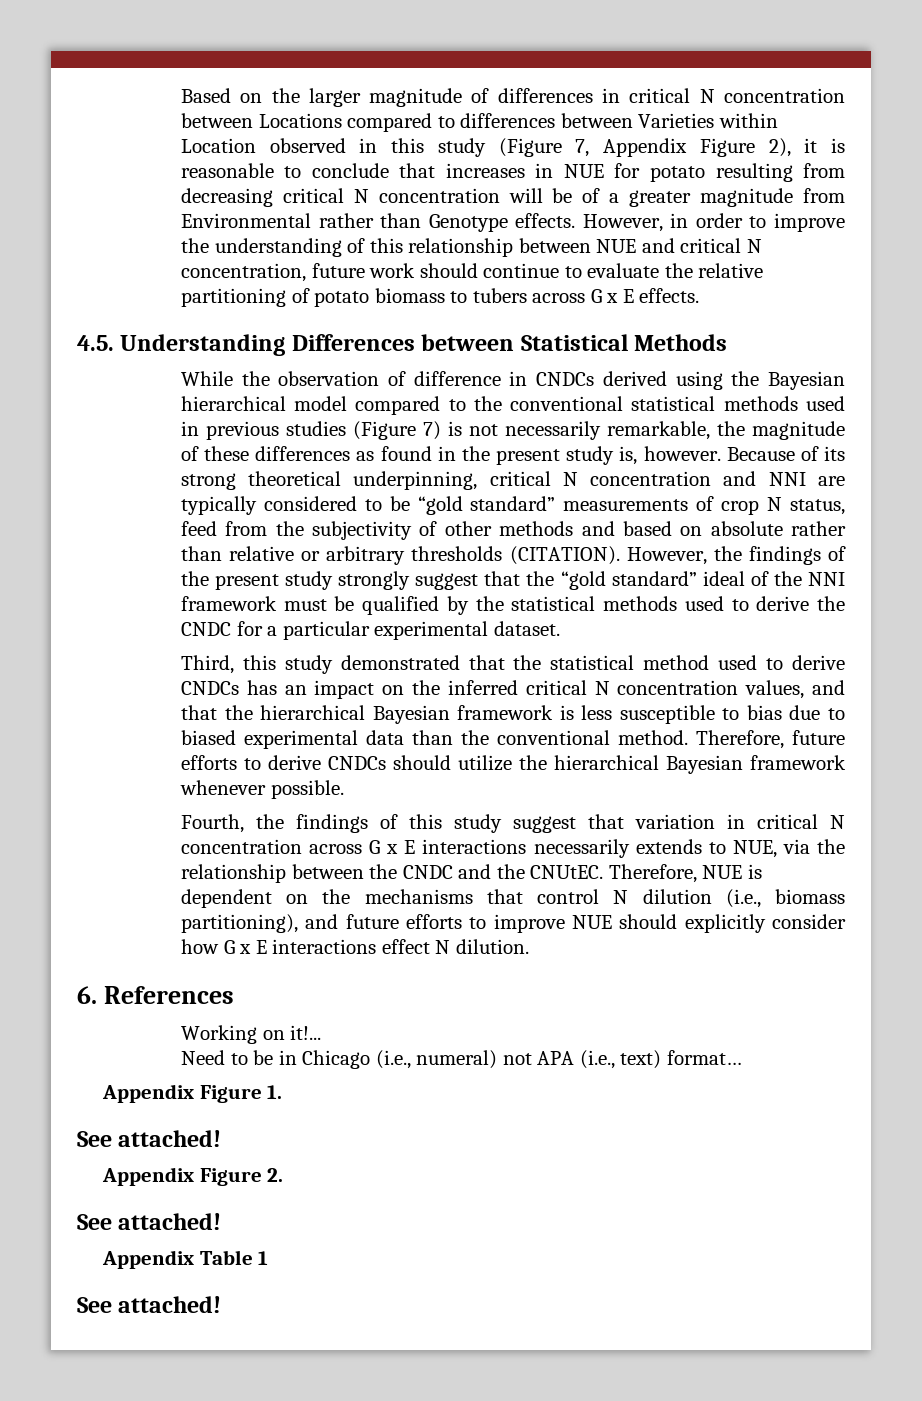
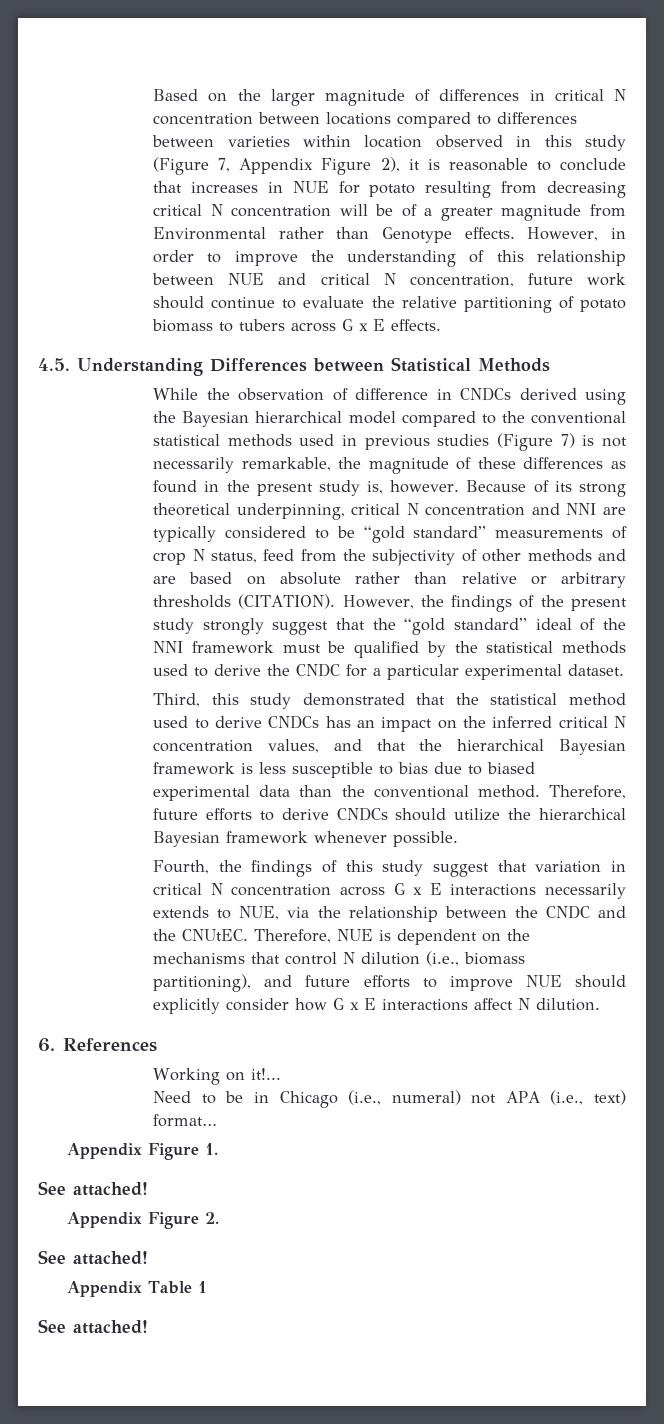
[258,113,342,128] Locations -> [326,112,392,125] locations
[638,113,778,128] [180,138,256,153] Varieties within Location -> [227,135,423,148] varieties within location
(615, 528) none -> [153,576,177,584] are
[381,939,430,954] effect -> [474,998,514,1010] affect

